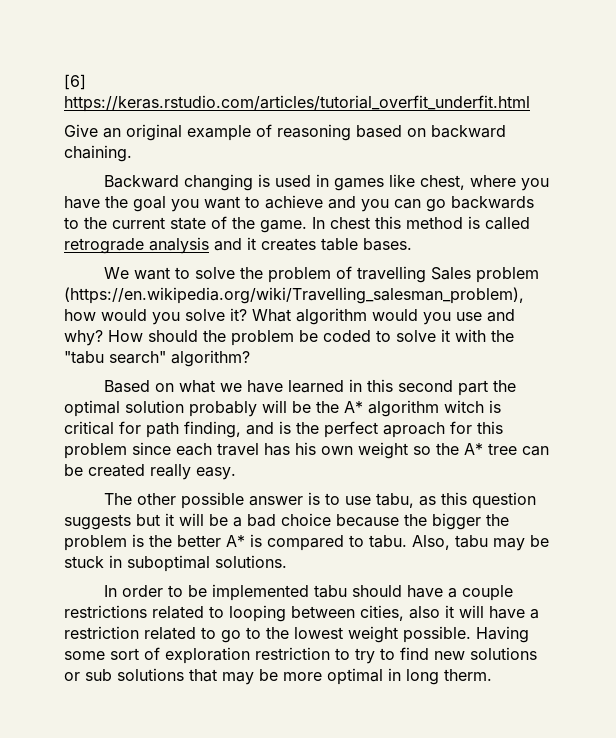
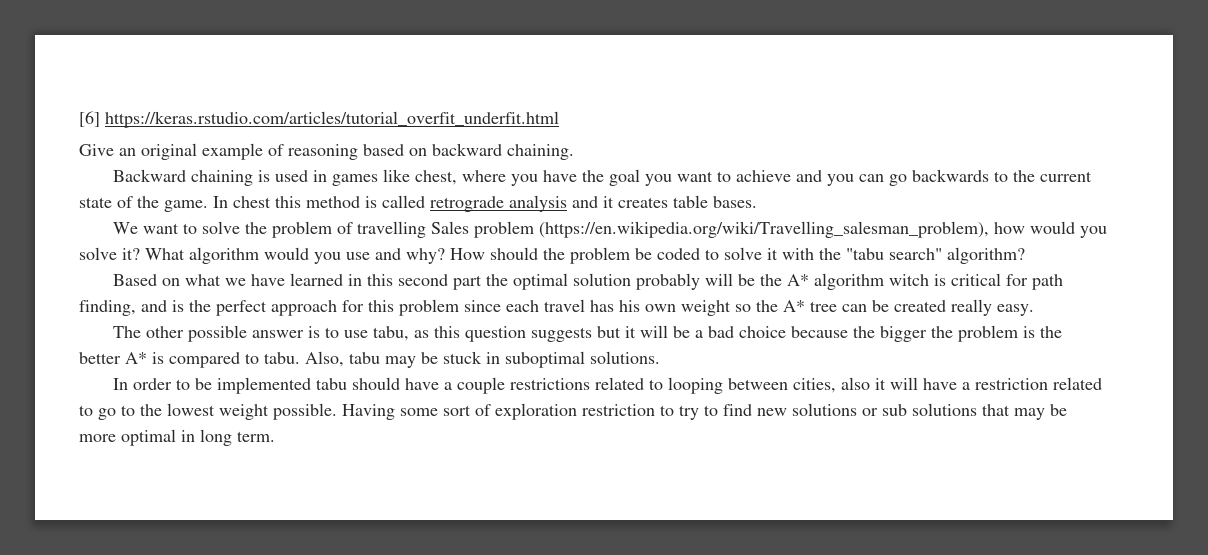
[184,174,254,191] changing -> [191,170,254,186] chaining
[383,422,445,438] aproach -> [271,300,337,316] approach
[444,669,492,681] therm. -> [237,431,275,442] term.

